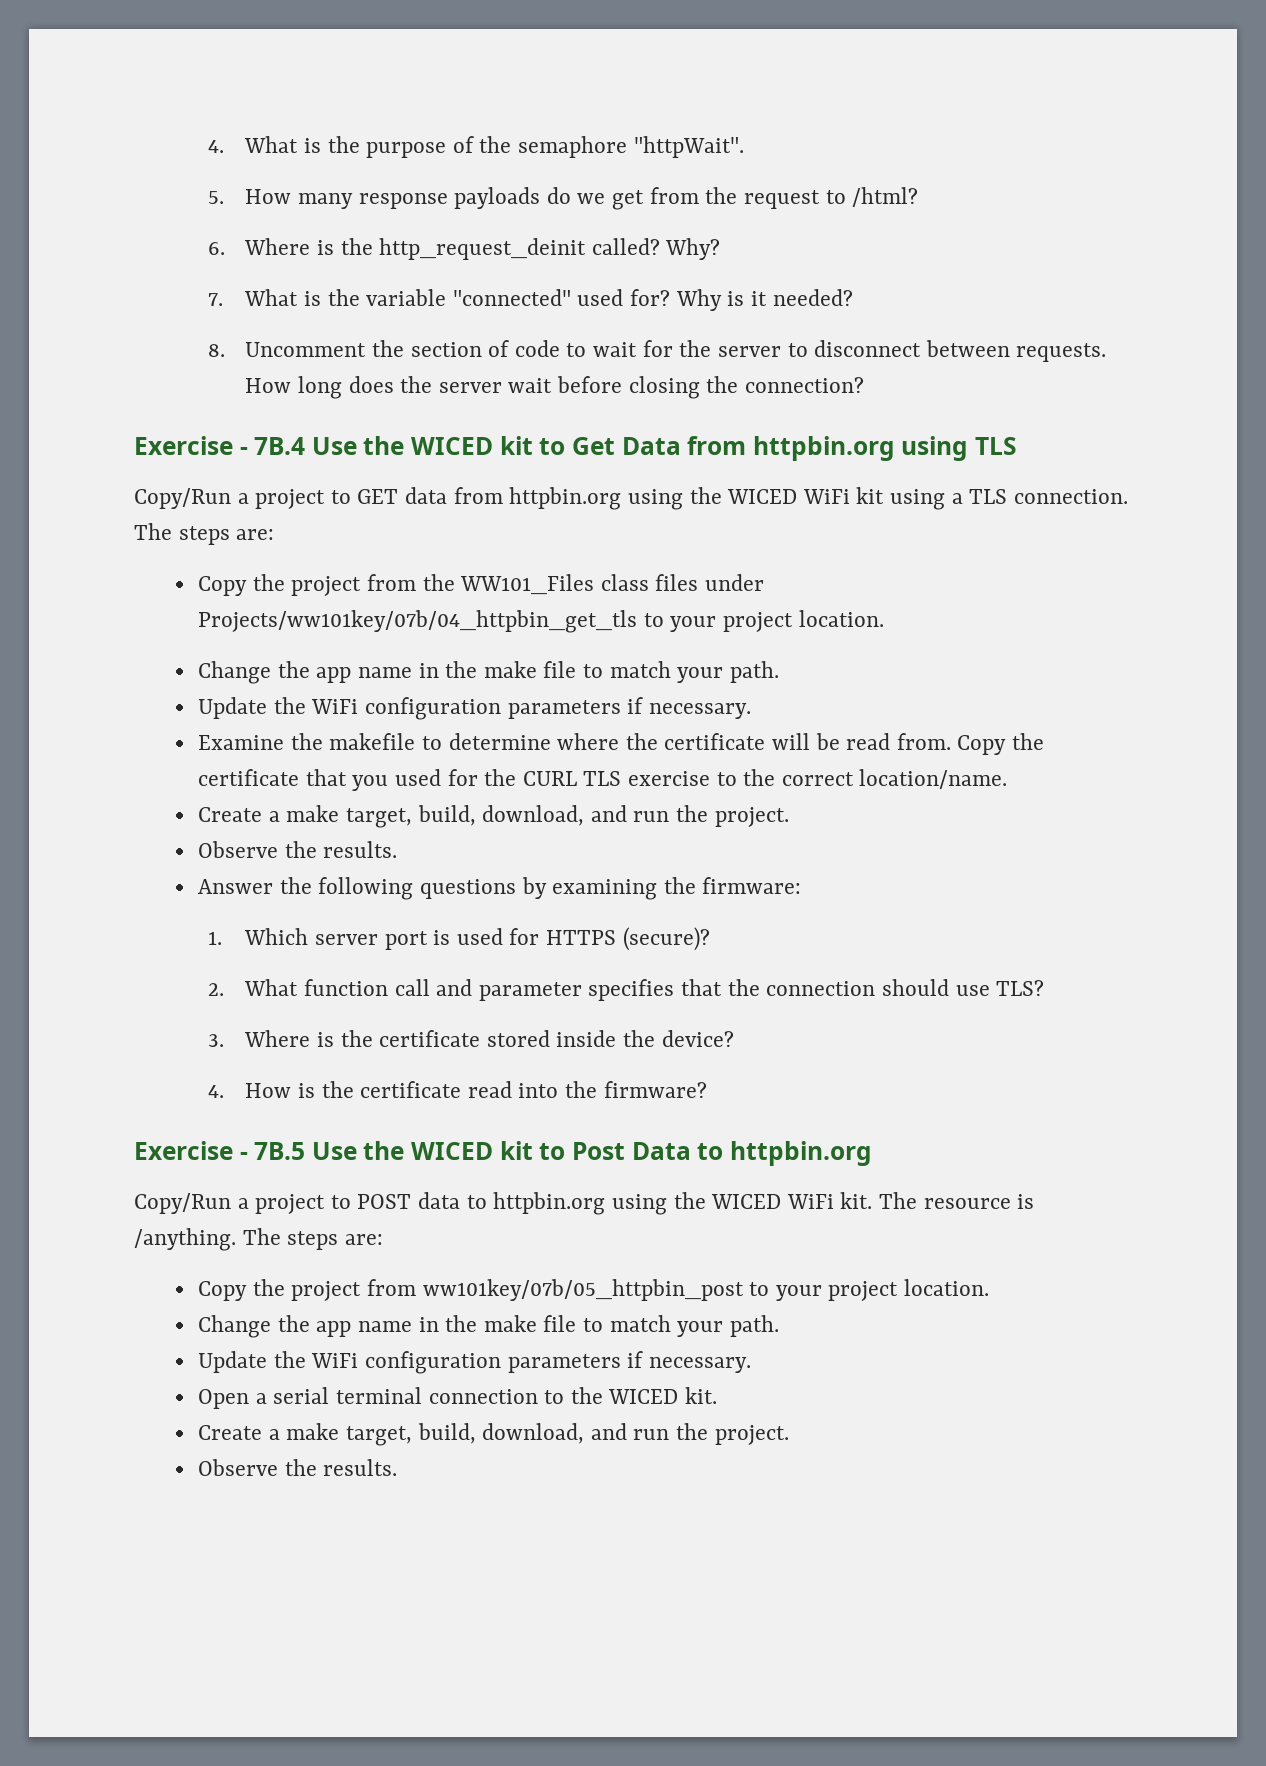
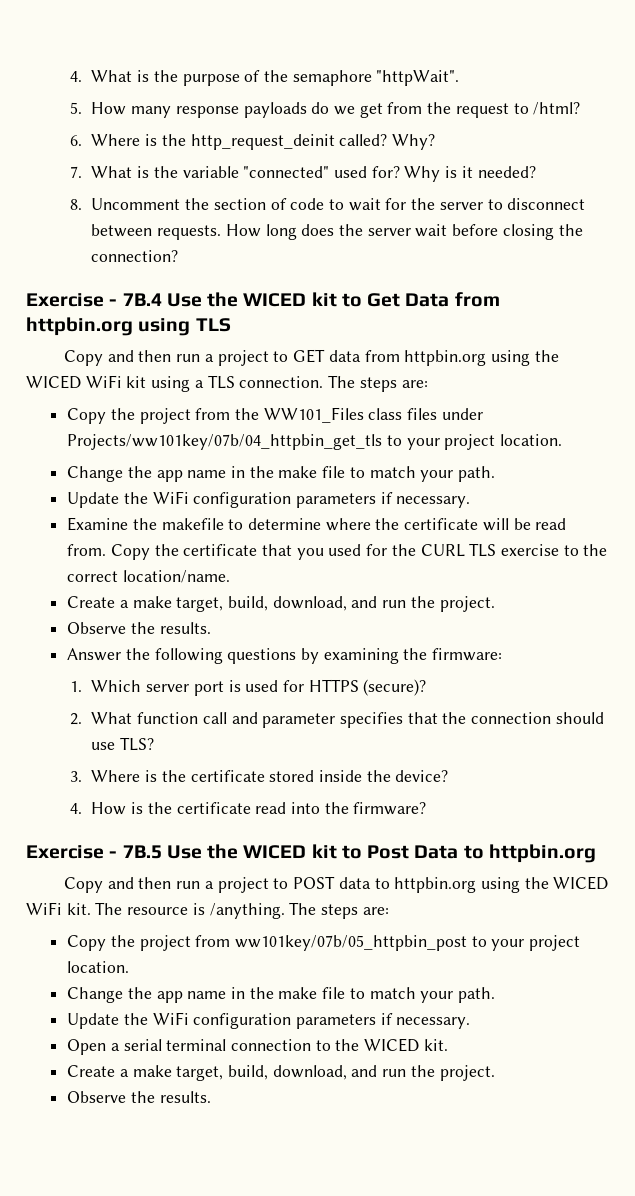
[134,488,231,509] Copy/Run -> [63,350,201,366] Copy and then run
[134,1193,231,1214] Copy/Run -> [63,877,201,893] Copy and then run

